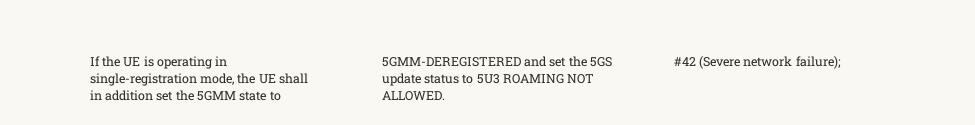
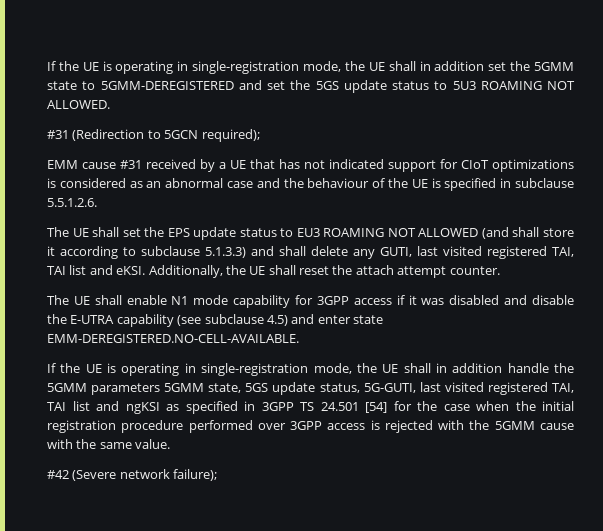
(445, 96) none -> [47,129,260,142] [47,159,574,172] [47,178,574,191] [47,198,98,207] [47,227,574,240] [47,246,575,259] [47,265,500,278] [47,295,574,308] [47,314,384,327] [47,334,300,343] [47,363,575,376] [47,382,575,395] [47,401,574,414] [47,420,575,433] [47,439,171,449] // #31 (Redirection to 5GCN required); // EMM cause #31 received by a UE that has not indicated support for CIoT optimizations is considered as an abnormal case and the behaviour of the UE is specified in subclause 5.5.1.2.6. // The UE shall set the EPS update status to EU3 ROAMING NOT ALLOWED (and shall store it according to subclause 5.1.3.3) and shall delete any GUTI, last visited registered TAI, TAI list and eKSI. Additionally, the UE shall reset the attach attempt counter. // The UE shall enable N1 mode capability for 3GPP access if it was disabled and disable the E-UTRA capability (see subclause 4.5) and enter state EMM-DEREGISTERED.NO-CELL-AVAILABLE. // If the UE is operating in single-registration mode, the UE shall in addition handle the 5GMM parameters 5GMM state, 5GS update status, 5G-GUTI, last visited registered TAI, TAI list and ngKSI as specified in 3GPP TS 24.501 [54] for the case when the initial registration procedure performed over 3GPP access is rejected with the 5GMM cause with the same value.

